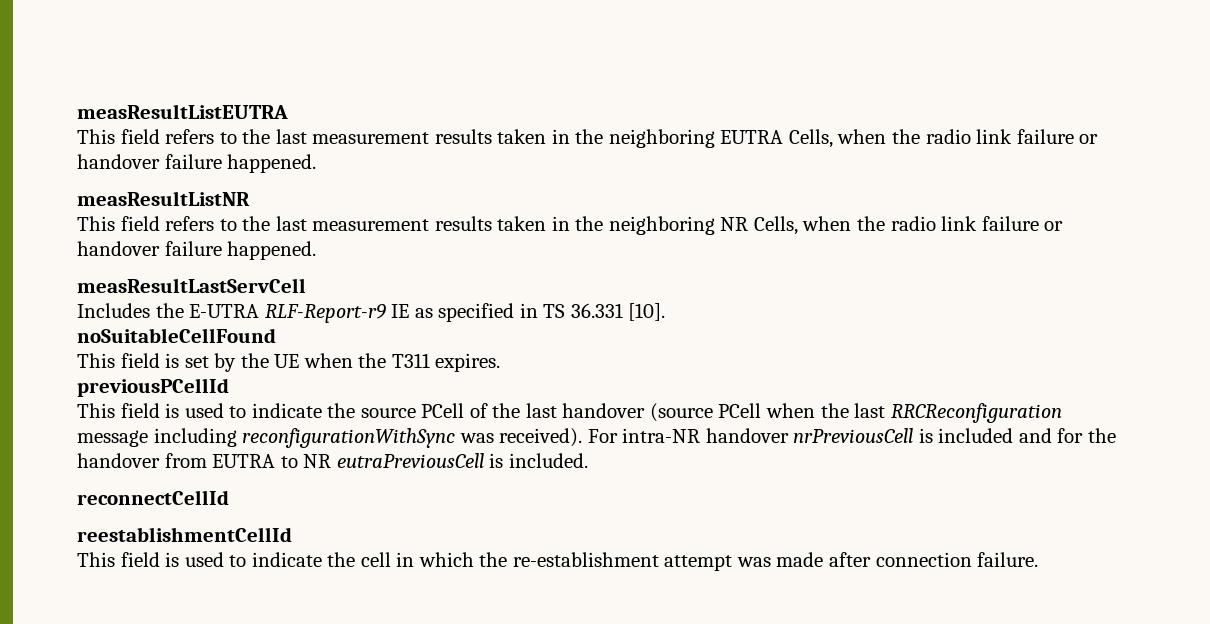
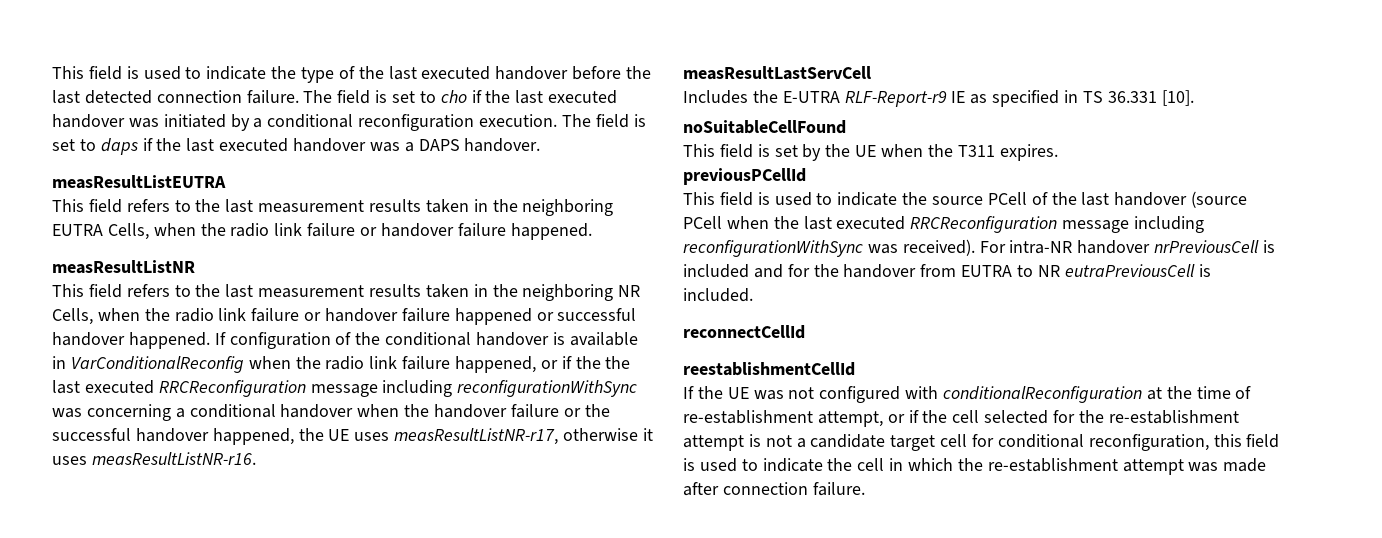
(77, 111) none -> [52,66,652,83] [52,90,618,104] [52,114,646,131] [52,138,541,155] This field is used to indicate the type of the last executed handover before the last detected connection failure. The field is set to cho if the last executed handover was initiated by a conditional reconfiguration execution. The field is set to daps if the last executed handover was a DAPS handover. //
[227,241,317,260] happened. -> [454,308,637,325] [52,332,638,349] [52,356,631,373] [52,380,638,397] [52,404,610,421] [52,428,653,445] [52,452,256,465] happened or successful handover happened. If configuration of the conditional handover is available in VarConditionalReconfig when the radio link failure happened, or if the the last executed RRCReconfiguration message including reconfigurationWithSync was concerning a conditional handover when the handover failure or the successful handover happened, the UE uses measResultListNR-r17, otherwise it uses measResultListNR-r16.
(886, 410) none -> [836,216,906,230] executed
[77,552,115,567] This -> [683,386,1252,403] [683,410,1239,427] [683,434,1242,451] If the UE was not configured with conditionalReconfiguration at the time of re-establishment attempt, or if the cell selected for the re-establishment attempt is not a candidate target cell for conditional reconfiguration, this

